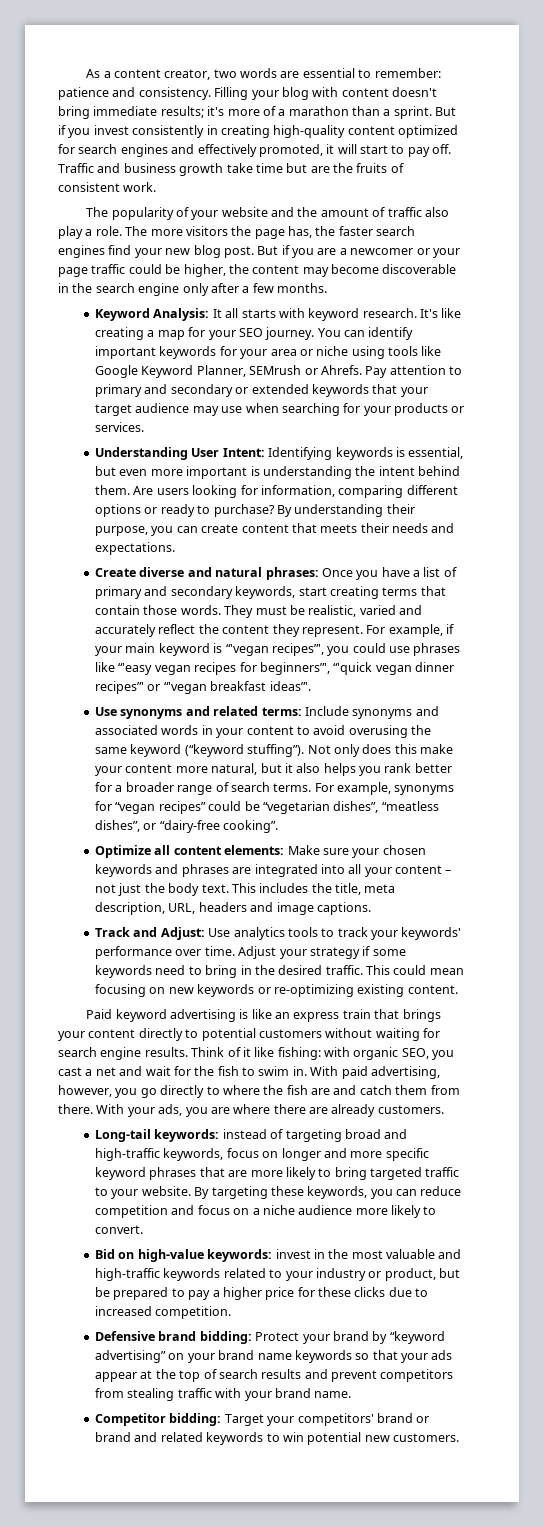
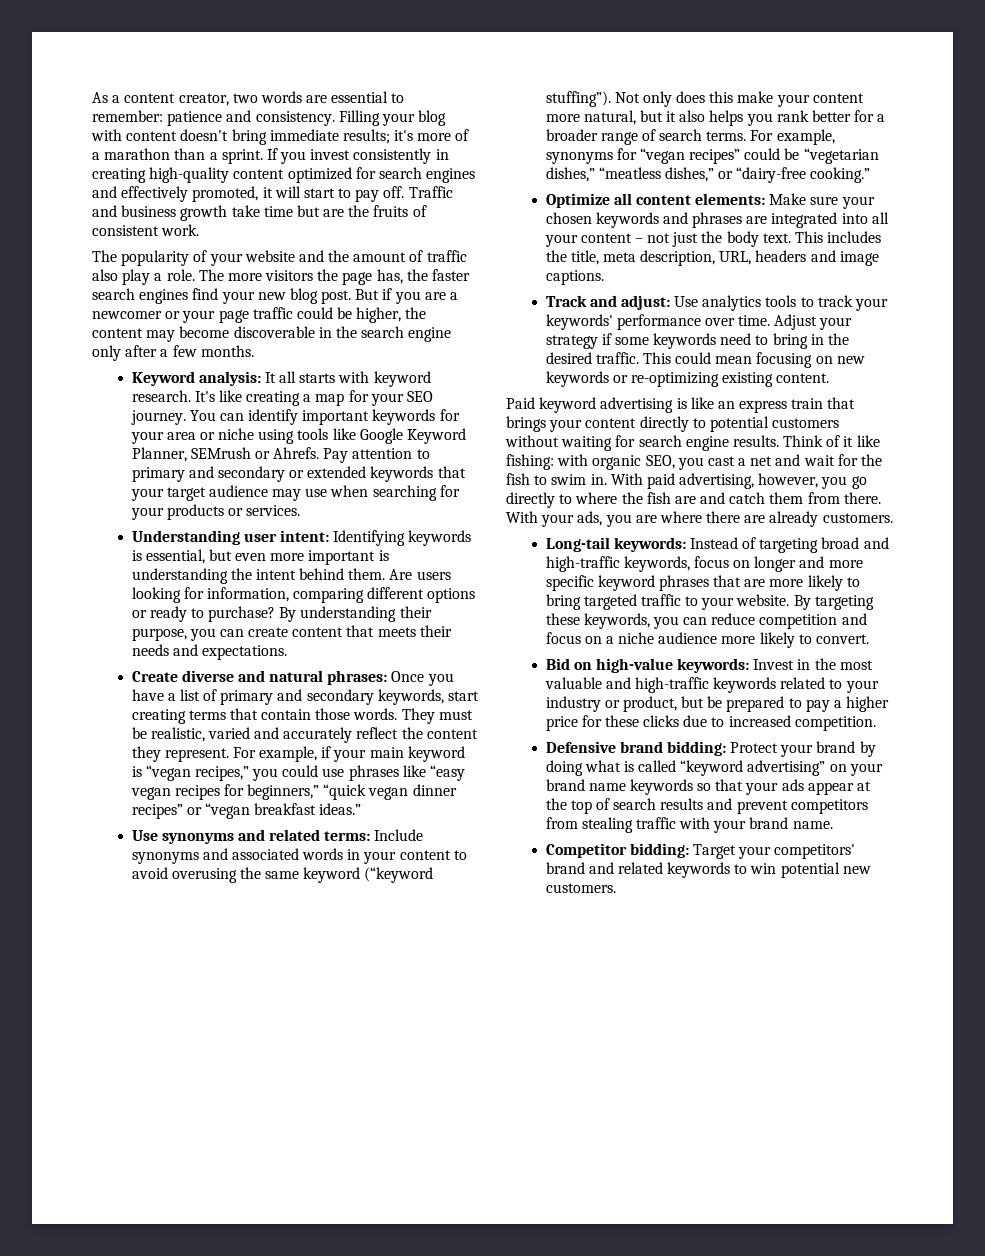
[435,107,457,116] [58,125,66,135] But if -> [266,148,278,160] If
[153,308,210,321] Analysis: -> [198,371,261,386] analysis:
[191,448,265,457] User Intent: -> [243,530,329,542] user intent:
[225,643,324,656] “'vegan recipes”', -> [145,765,249,781] “vegan recipes,”
[118,663,153,675] “'easy -> [430,765,466,781] “easy
[259,662,455,675] [95,681,311,694] beginners”', “'quick vegan dinner recipes”' or “'vegan breakfast ideas”'. -> [247,784,457,800] [131,803,362,819] beginners,” “quick vegan dinner recipes” or “vegan breakfast ideas.”
[333,801,439,813] [95,820,141,832] dishes”, “meatless dishes”, -> [545,167,714,182] dishes,” “meatless dishes,”
[223,820,279,833] cooking”. -> [810,167,871,183] cooking.”
[160,927,205,940] Adjust: -> [620,295,670,310] adjust:
[222,1129,267,1139] instead -> [689,537,738,549] Instead
[275,1249,311,1259] invest -> [753,659,795,670] Invest
(388, 1337) none -> [545,760,677,776] doing what is called
[416,1416,430,1423] [95,1432,132,1442] or brand -> (585, 868) none

